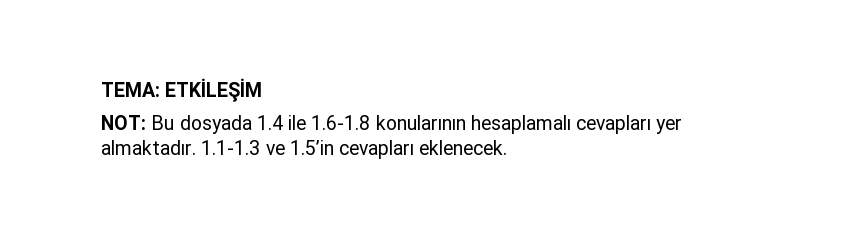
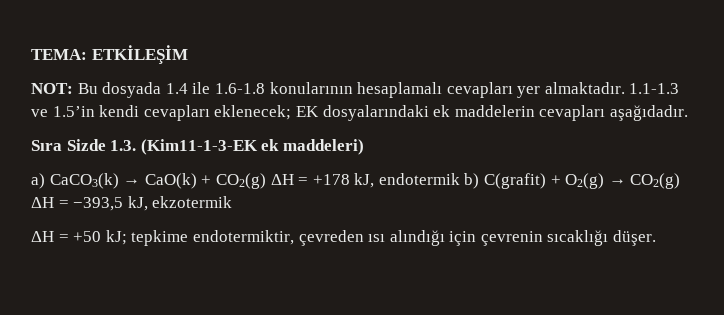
[339,140,508,159] cevapları eklenecek. -> [99,105,688,121] [31,139,364,155] [31,173,681,189] [31,196,233,211] [31,230,657,246] kendi cevapları eklenecek; EK dosyalarındaki ek maddelerin cevapları aşağıdadır. // Sıra Sizde 1.3. (Kim11-1-3-EK ek maddeleri) // a) CaCO3(k) → CaO(k) + CO2(g) ΔH = +178 kJ, endotermik b) C(grafit) + O2(g) → CO2(g) ΔH = −393,5 kJ, ekzotermik // ΔH = +50 kJ; tepkime endotermiktir, çevreden ısı alındığı için çevrenin sıcaklığı düşer.

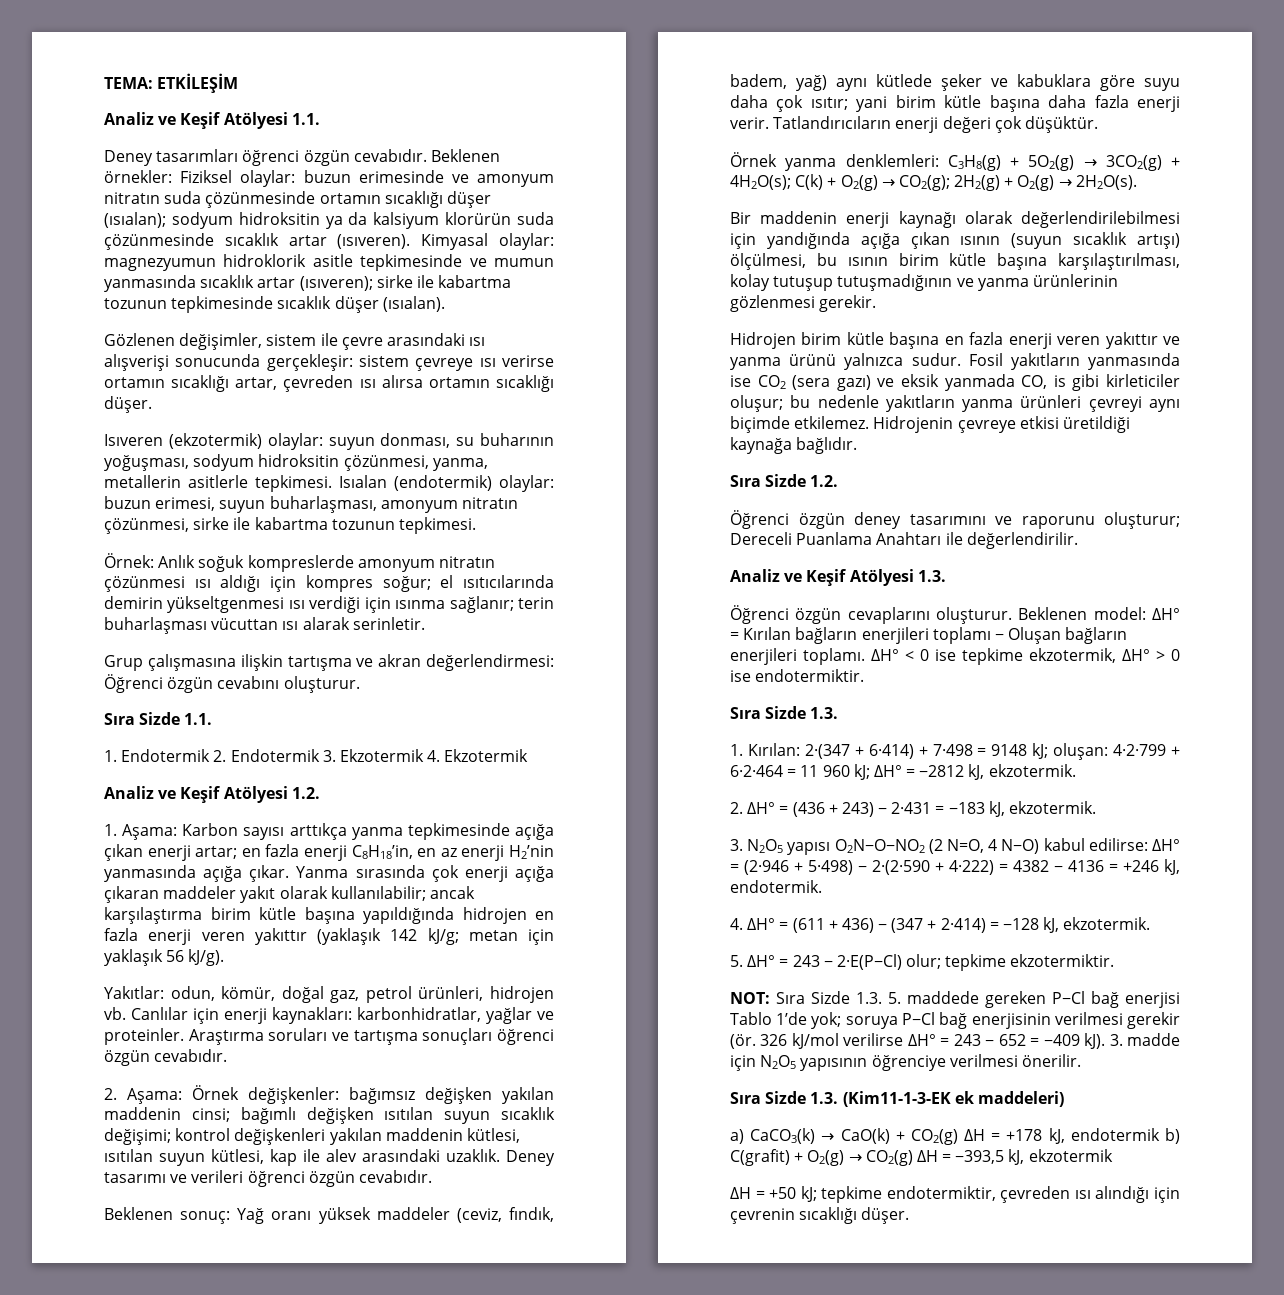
[31,82,680,98] [31,105,688,121] NOT: Bu dosyada 1.4 ile 1.6-1.8 konularının hesaplamalı cevapları yer almaktadır. 1.1-1.3 ve 1.5’in kendi cevapları eklenecek; EK dosyalarındaki ek maddelerin cevapları aşağıdadır. -> [104,112,320,129] [104,149,500,166] [104,170,554,187] [104,191,491,208] [104,212,554,229] [104,233,554,250] [104,254,554,271] [104,275,512,292] [104,296,445,313] [104,333,486,350] [104,354,554,371] [104,375,554,392] [104,396,152,413] [104,433,554,450] [104,454,488,471] [104,475,554,492] [104,496,518,513] [104,517,476,534] [104,553,495,572] [104,575,554,592] [104,596,554,613] [104,617,425,634] [104,654,554,671] [104,674,360,693] [104,712,213,725] [104,749,529,762] [104,786,320,803] [104,823,554,840] [104,844,554,861] [104,865,554,882] [104,886,475,903] [104,907,554,924] [104,928,554,945] [104,949,225,966] [104,986,554,1003] [104,1007,554,1024] [104,1028,554,1045] [104,1049,228,1066] [104,1085,554,1104] [104,1107,555,1124] [104,1128,520,1145] [104,1149,555,1166] [104,1170,432,1187] [104,1207,554,1224] [730,74,1180,91] [730,95,1180,112] [730,116,1098,133] [730,152,1180,171] [730,174,1137,191] [730,211,1180,228] [730,232,1180,249] [730,253,1180,270] [730,274,1118,291] [730,295,877,312] [730,332,1180,349] [730,353,1180,370] [730,374,1180,391] [730,395,1180,412] [730,416,1130,433] [730,437,858,454] [730,474,839,487] [730,510,1180,529] [730,532,1078,549] [730,569,946,586] [730,605,1180,624] [730,627,1128,644] [730,648,1180,665] [730,669,865,682] [730,706,839,719] [730,743,1180,760] [730,764,1076,780] [730,801,1097,817] [730,838,1180,855] [730,859,1180,875] [730,880,822,893] [730,917,1151,933] [730,954,1115,971] [730,991,1180,1008] [730,1012,1180,1029] [730,1033,1180,1049] [730,1054,1081,1071] Analiz ve Keşif Atölyesi 1.1. // Deney tasarımları öğrenci özgün cevabıdır. Beklenen örnekler: Fiziksel olaylar: buzun erimesinde ve amonyum nitratın suda çözünmesinde ortamın sıcaklığı düşer (ısıalan); sodyum hidroksitin ya da kalsiyum klorürün suda çözünmesinde sıcaklık artar (ısıveren). Kimyasal olaylar: magnezyumun hidroklorik asitle tepkimesinde ve mumun yanmasında sıcaklık artar (ısıveren); sirke ile kabartma tozunun tepkimesinde sıcaklık düşer (ısıalan). // Gözlenen değişimler, sistem ile çevre arasındaki ısı alışverişi sonucunda gerçekleşir: sistem çevreye ısı verirse ortamın sıcaklığı artar, çevreden ısı alırsa ortamın sıcaklığı düşer. // Isıveren (ekzotermik) olaylar: suyun donması, su buharının yoğuşması, sodyum hidroksitin çözünmesi, yanma, metallerin asitlerle tepkimesi. Isıalan (endotermik) olaylar: buzun erimesi, suyun buharlaşması, amonyum nitratın çözünmesi, sirke ile kabartma tozunun tepkimesi. // Örnek: Anlık soğuk kompreslerde amonyum nitratın çözünmesi ısı aldığı için kompres soğur; el ısıtıcılarında demirin yükseltgenmesi ısı verdiği için ısınma sağlanır; terin buharlaşması vücuttan ısı alarak serinletir. // Grup çalışmasına ilişkin tartışma ve akran değerlendirmesi: Öğrenci özgün cevabını oluşturur. // Sıra Sizde 1.1. // 1. Endotermik 2. Endotermik 3. Ekzotermik 4. Ekzotermik // Analiz ve Keşif Atölyesi 1.2. // 1. Aşama: Karbon sayısı arttıkça yanma tepkimesinde açığa çıkan enerji artar; en fazla enerji C8H18’in, en az enerji H2’nin yanmasında açığa çıkar. Yanma sırasında çok enerji açığa çıkaran maddeler yakıt olarak kullanılabilir; ancak karşılaştırma birim kütle başına yapıldığında hidrojen en fazla enerji veren yakıttır (yaklaşık 142 kJ/g; metan için yaklaşık 56 kJ/g). // Yakıtlar: odun, kömür, doğal gaz, petrol ürünleri, hidrojen vb. Canlılar için enerji kaynakları: karbonhidratlar, yağlar ve proteinler. Araştırma soruları ve tartışma sonuçları öğrenci özgün cevabıdır. // 2. Aşama: Örnek değişkenler: bağımsız değişken yakılan maddenin cinsi; bağımlı değişken ısıtılan suyun sıcaklık değişimi; kontrol değişkenleri yakılan maddenin kütlesi, ısıtılan suyun kütlesi, kap ile alev arasındaki uzaklık. Deney tasarımı ve verileri öğrenci özgün cevabıdır. // Beklenen sonuç: Yağ oranı yüksek maddeler (ceviz, fındık, badem, yağ) aynı kütlede şeker ve kabuklara göre suyu daha çok ısıtır; yani birim kütle başına daha fazla enerji verir. Tatlandırıcıların enerji değeri çok düşüktür. // Örnek yanma denklemleri: C3H8(g) + 5O2(g) → 3CO2(g) + 4H2O(s); C(k) + O2(g) → CO2(g); 2H2(g) + O2(g) → 2H2O(s). // Bir maddenin enerji kaynağı olarak değerlendirilebilmesi için yandığında açığa çıkan ısının (suyun sıcaklık artışı) ölçülmesi, bu ısının birim kütle başına karşılaştırılması, kolay tutuşup tutuşmadığının ve yanma ürünlerinin gözlenmesi gerekir. // Hidrojen birim kütle başına en fazla enerji veren yakıttır ve yanma ürünü yalnızca sudur. Fosil yakıtların yanmasında ise CO2 (sera gazı) ve eksik yanmada CO, is gibi kirleticiler oluşur; bu nedenle yakıtların yanma ürünleri çevreyi aynı biçimde etkilemez. Hidrojenin çevreye etkisi üretildiği kaynağa bağlıdır. // Sıra Sizde 1.2. // Öğrenci özgün deney tasarımını ve raporunu oluşturur; Dereceli Puanlama Anahtarı ile değerlendirilir. // Analiz ve Keşif Atölyesi 1.3. // Öğrenci özgün cevaplarını oluşturur. Beklenen model: ΔH° = Kırılan bağların enerjileri toplamı − Oluşan bağların enerjileri toplamı. ΔH° < 0 ise tepkime ekzotermik, ΔH° > 0 ise endotermiktir. // Sıra Sizde 1.3. // 1. Kırılan: 2·(347 + 6·414) + 7·498 = 9148 kJ; oluşan: 4·2·799 + 6·2·464 = 11 960 kJ; ΔH° = −2812 kJ, ekzotermik. // 2. ΔH° = (436 + 243) − 2·431 = −183 kJ, ekzotermik. // 3. N2O5 yapısı O2N−O−NO2 (2 N=O, 4 N−O) kabul edilirse: ΔH° = (2·946 + 5·498) − 2·(2·590 + 4·222) = 4382 − 4136 = +246 kJ, endotermik. // 4. ΔH° = (611 + 436) − (347 + 2·414) = −128 kJ, ekzotermik. // 5. ΔH° = 243 − 2·E(P−Cl) olur; tepkime ekzotermiktir. // NOT: Sıra Sizde 1.3. 5. maddede gereken P−Cl bağ enerjisi Tablo 1’de yok; soruya P−Cl bağ enerjisinin verilmesi gerekir (ör. 326 kJ/mol verilirse ΔH° = 243 − 652 = −409 kJ). 3. madde için N2O5 yapısının öğrenciye verilmesi önerilir.

